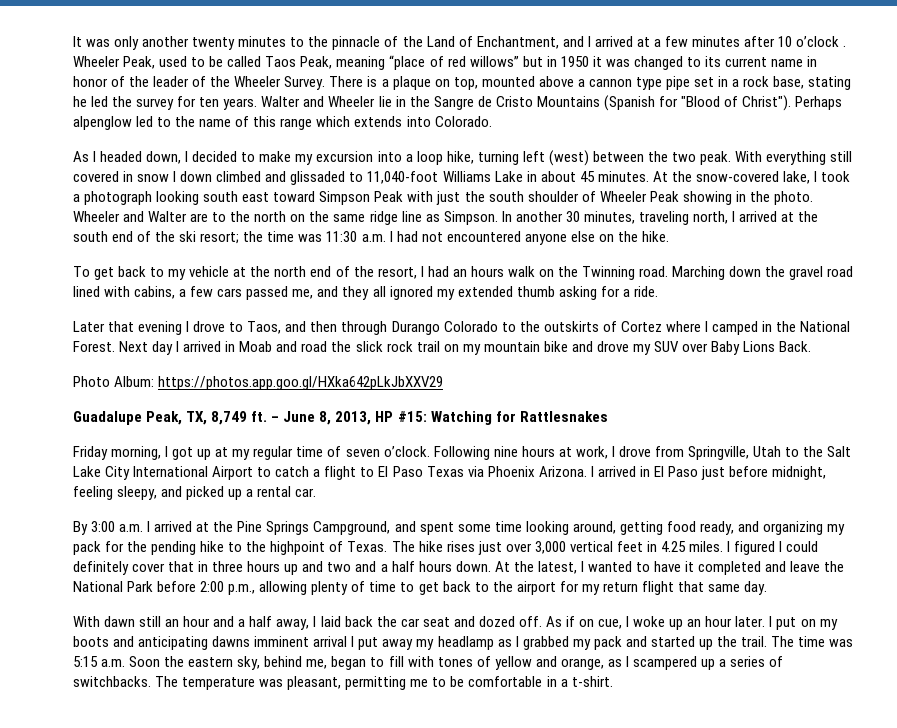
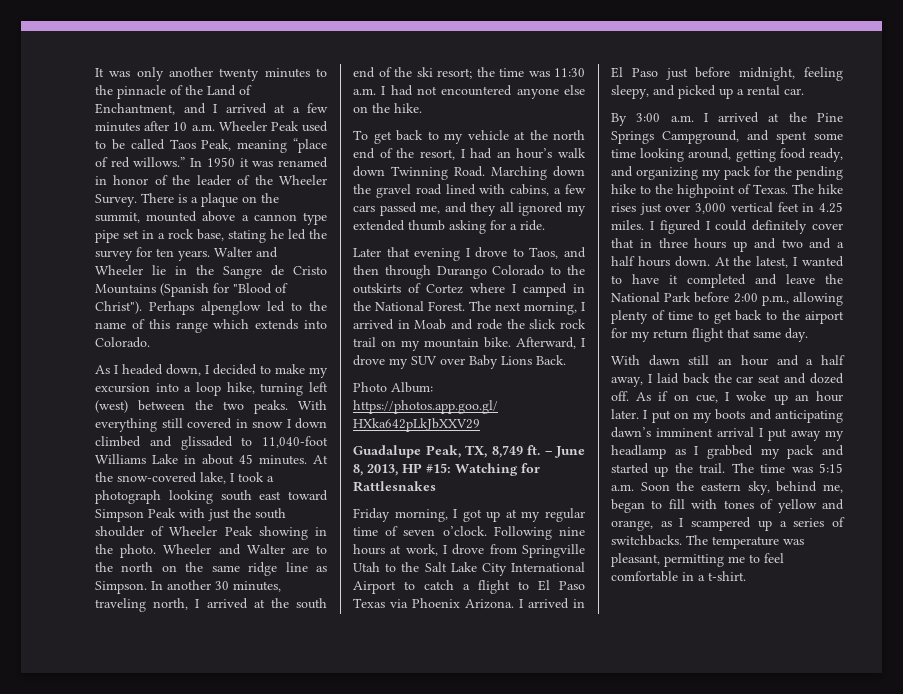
[796,36,847,47] [73,56,156,69] o’clock . Wheeler Peak, -> [191,121,299,131] a.m. Wheeler Peak
[469,56,804,70] willows” but in 1950 it was changed to its current name -> [133,157,328,168] willows.” In 1950 it was renamed
[453,77,478,90] top, -> [261,193,279,203] [95,212,140,223] the summit,
[700,151,731,165] peak. -> [254,400,288,414] peaks.
[470,266,669,280] hours walk on the Twinning road. -> [516,148,586,159] [353,166,485,180] hour’s walk down Twinning Road.
[119,341,174,355] Next day -> [469,301,577,315] The next morning,
[301,341,328,352] road -> [476,319,502,330] rode
[543,341,593,352] bike and -> [484,337,585,349] bike. Afterward, I
[688,446,749,460] Springville, -> [522,544,585,558] Springville
[212,636,251,647] dawns -> [611,427,651,438] dawn’s
[450,676,465,687] be -> [764,553,784,563] feel

